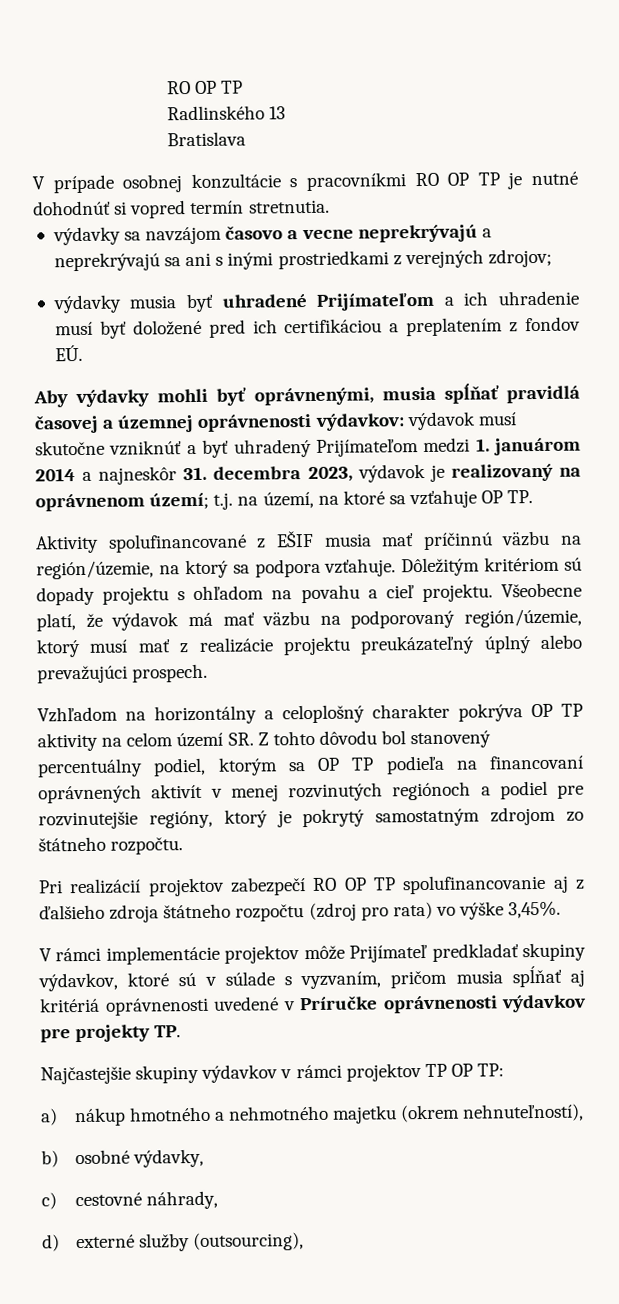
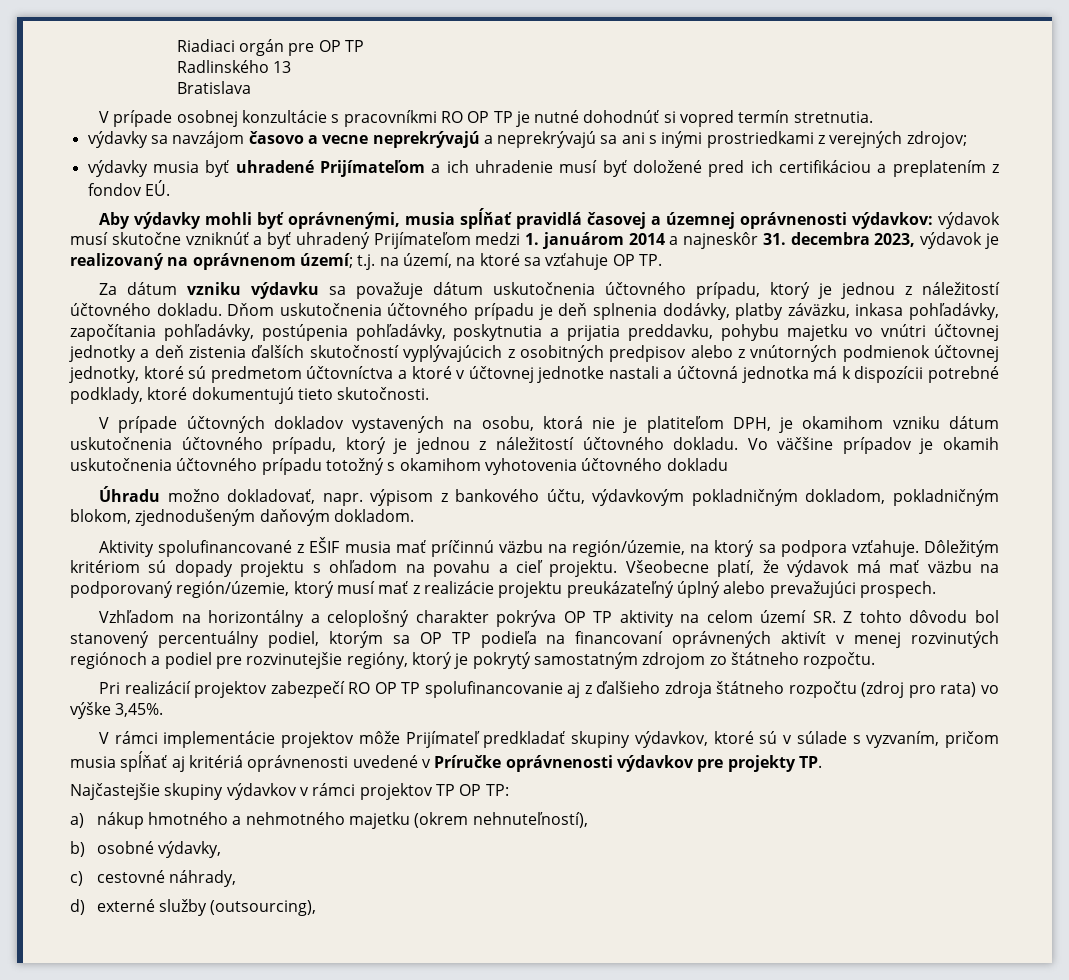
[166,81,191,95] RO -> [176,39,315,56] Riadiaci orgán pre
(534, 497) none -> [98,282,1001,299] [70,303,1000,320] [70,324,1000,341] [69,345,1000,362] [69,366,1000,383] [70,387,430,404] [98,416,999,433] [70,437,999,454] [70,458,728,475] [98,486,1000,506] [70,509,414,526] // Za dátum vzniku výdavku sa považuje dátum uskutočnenia účtovného prípadu, ktorý je jednou z náležitostí účtovného dokladu. Dňom uskutočnenia účtovného prípadu je deň splnenia dodávky, platby záväzku, inkasa pohľadávky, započítania pohľadávky, postúpenia pohľadávky, poskytnutia a prijatia preddavku, pohybu majetku vo vnútri účtovnej jednotky a deň zistenia ďalších skutočností vyplývajúcich z osobitných predpisov alebo z vnútorných podmienok účtovnej jednotky, ktoré sú predmetom účtovníctva a ktoré v účtovnej jednotke nastali a účtovná jednotka má k dispozícii potrebné podklady, ktoré dokumentujú tieto skutočnosti. // V prípade účtovných dokladov vystavených na osobu, ktorá nie je platiteľom DPH, je okamihom vzniku dátum uskutočnenia účtovného prípadu, ktorý je jednou z náležitostí účtovného dokladu. Vo väčšine prípadov je okamih uskutočnenia účtovného prípadu totožný s okamihom vyhotovenia účtovného dokladu // Úhradu možno dokladovať, napr. výpisom z bankového účtu, výdavkovým pokladničným dokladom, pokladničným blokom, zjednodušeným daňovým dokladom.

